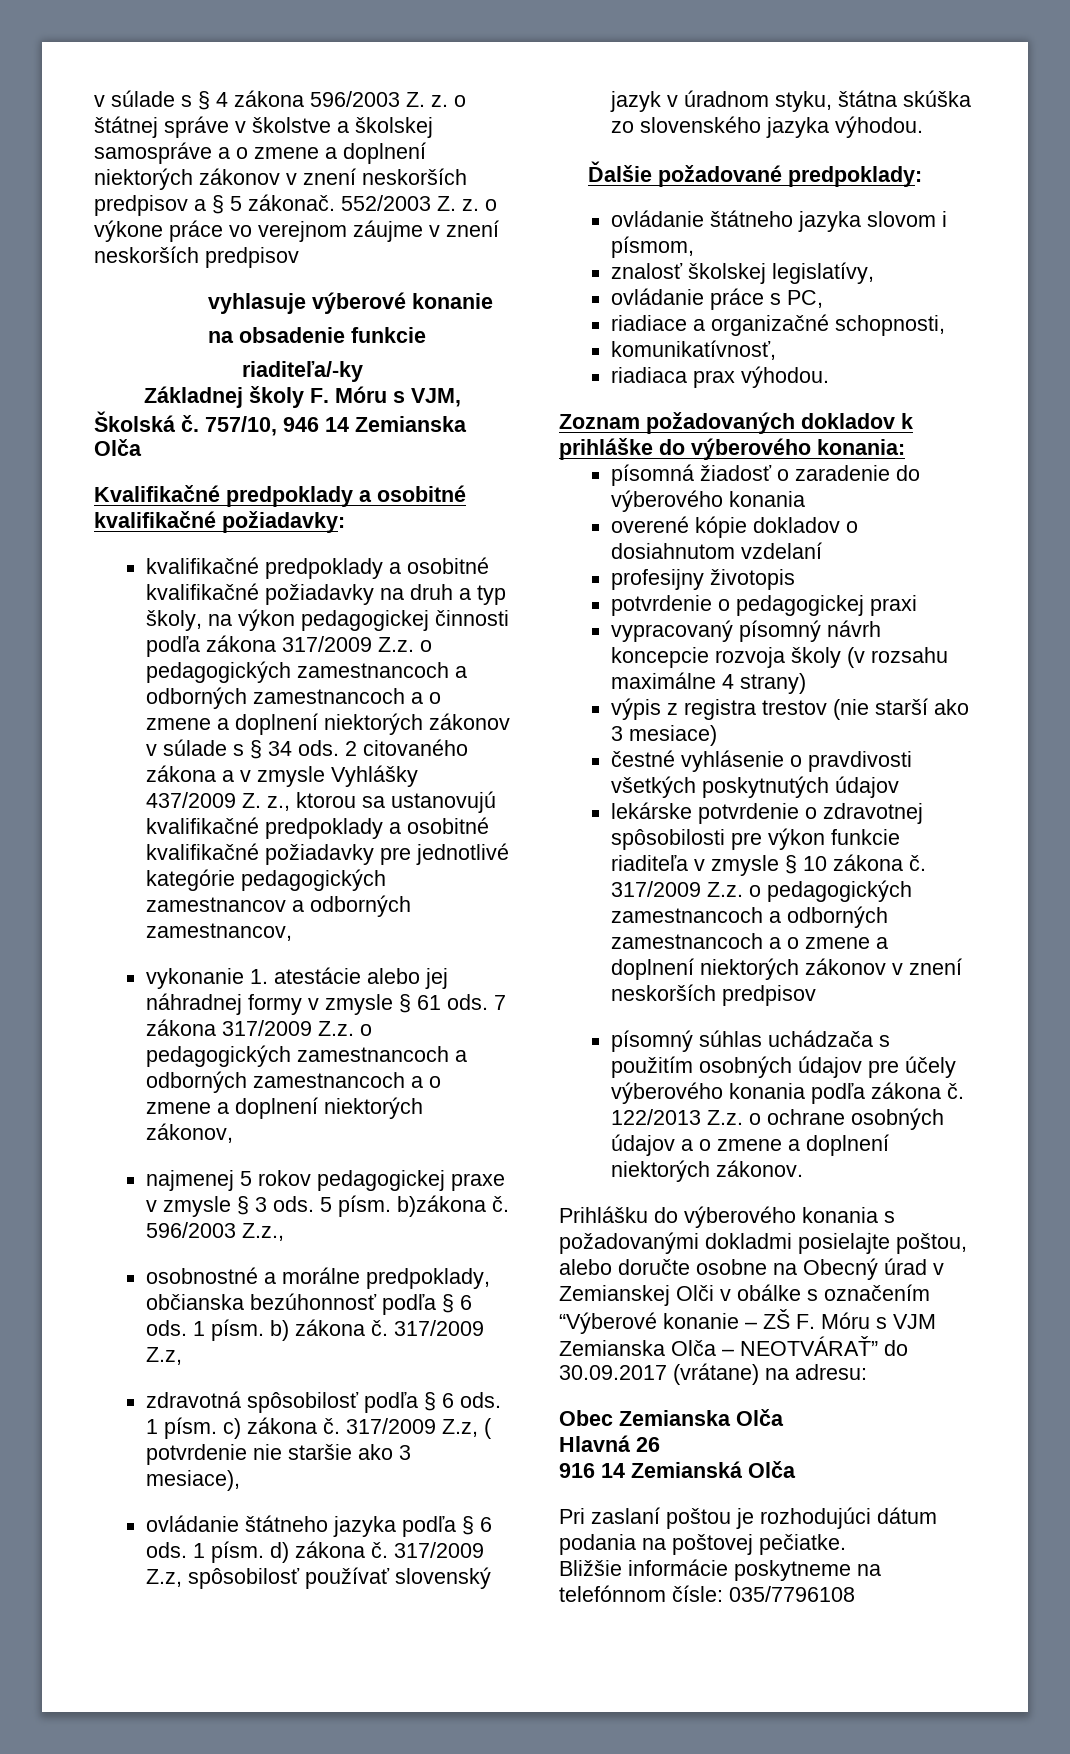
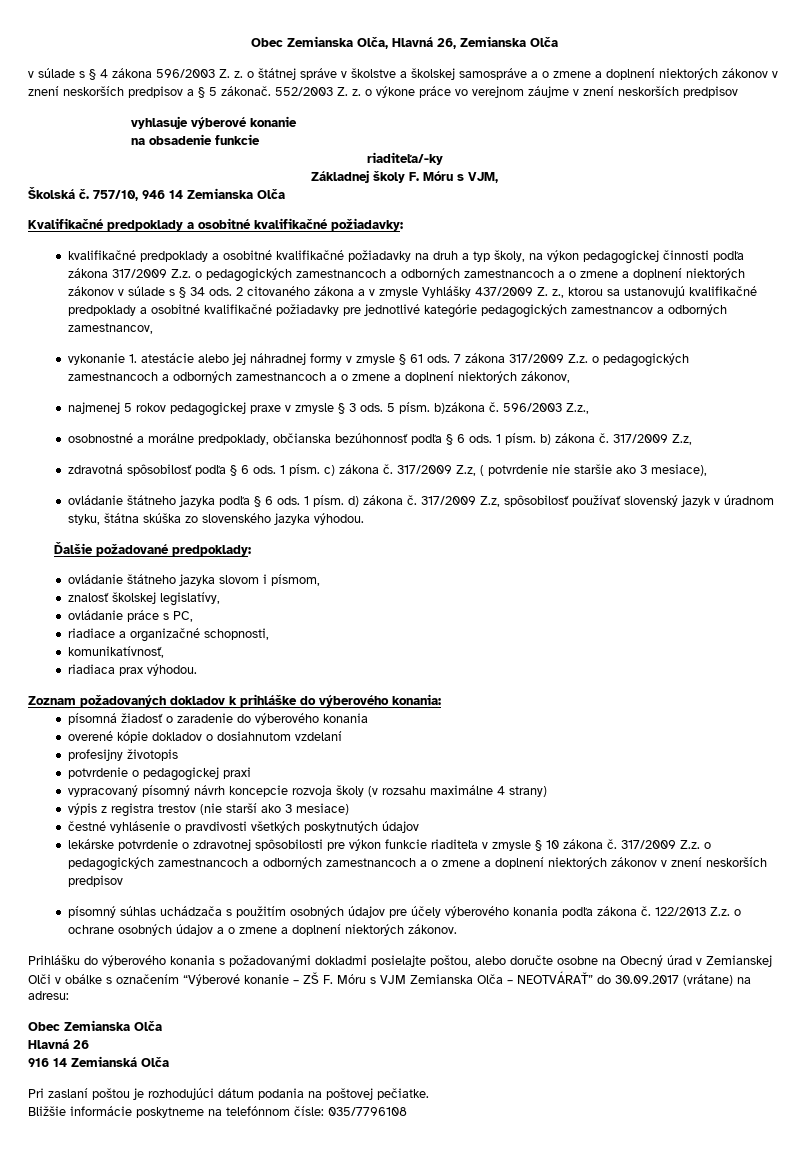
(94, 101) none -> [251,36,558,49] Obec Zemianska Olča, Hlavná 26, Zemianska Olča //

